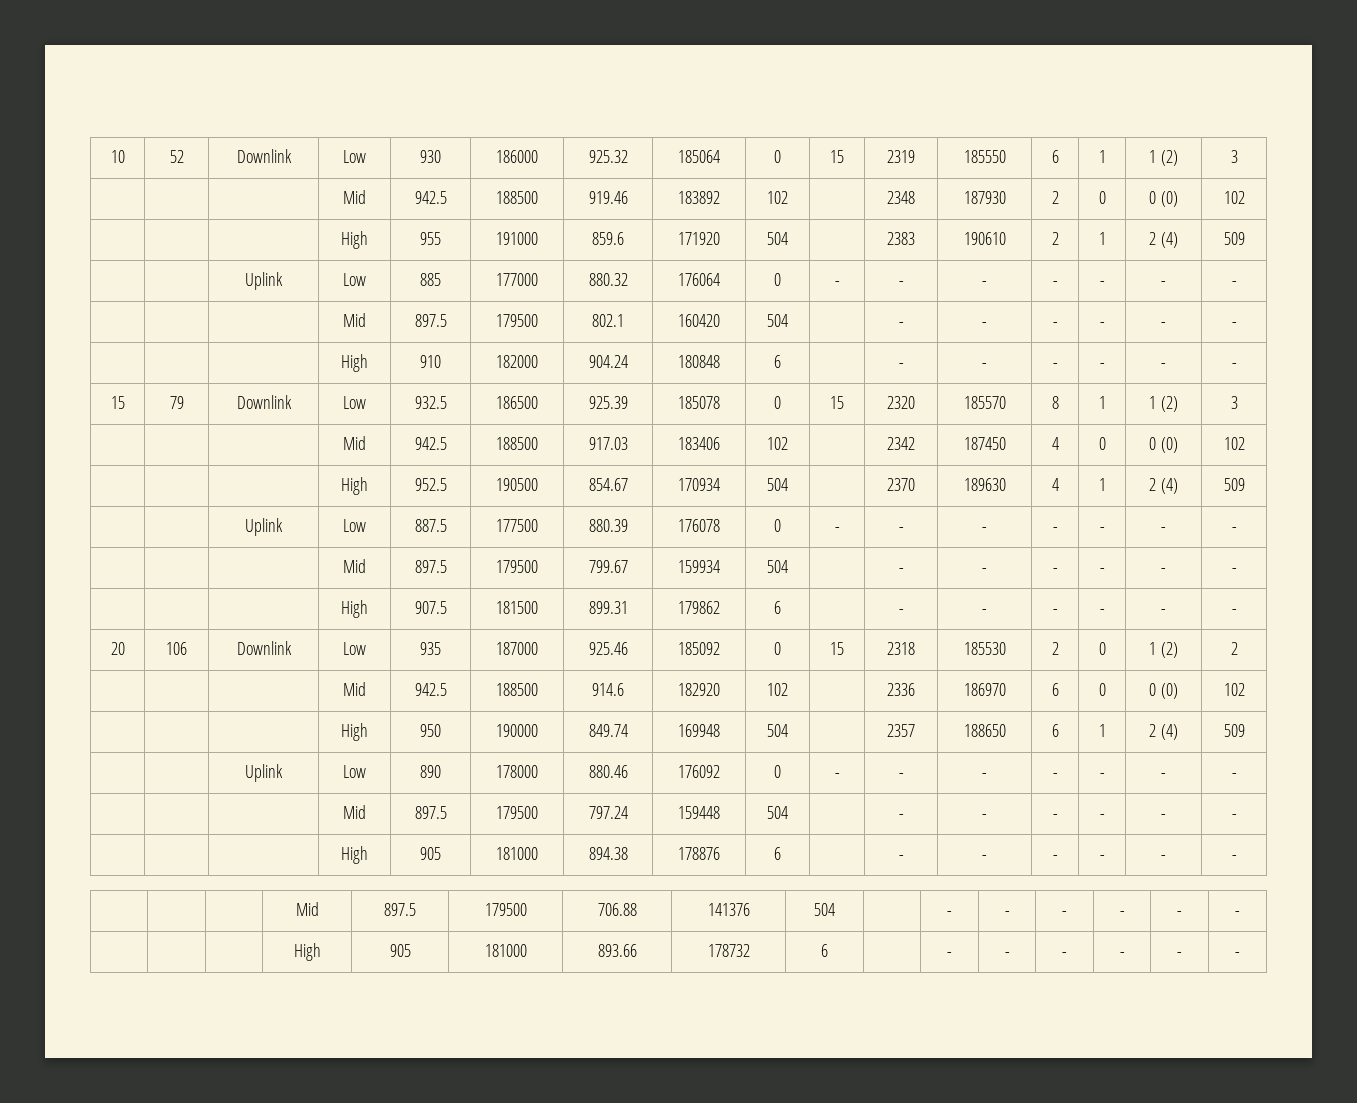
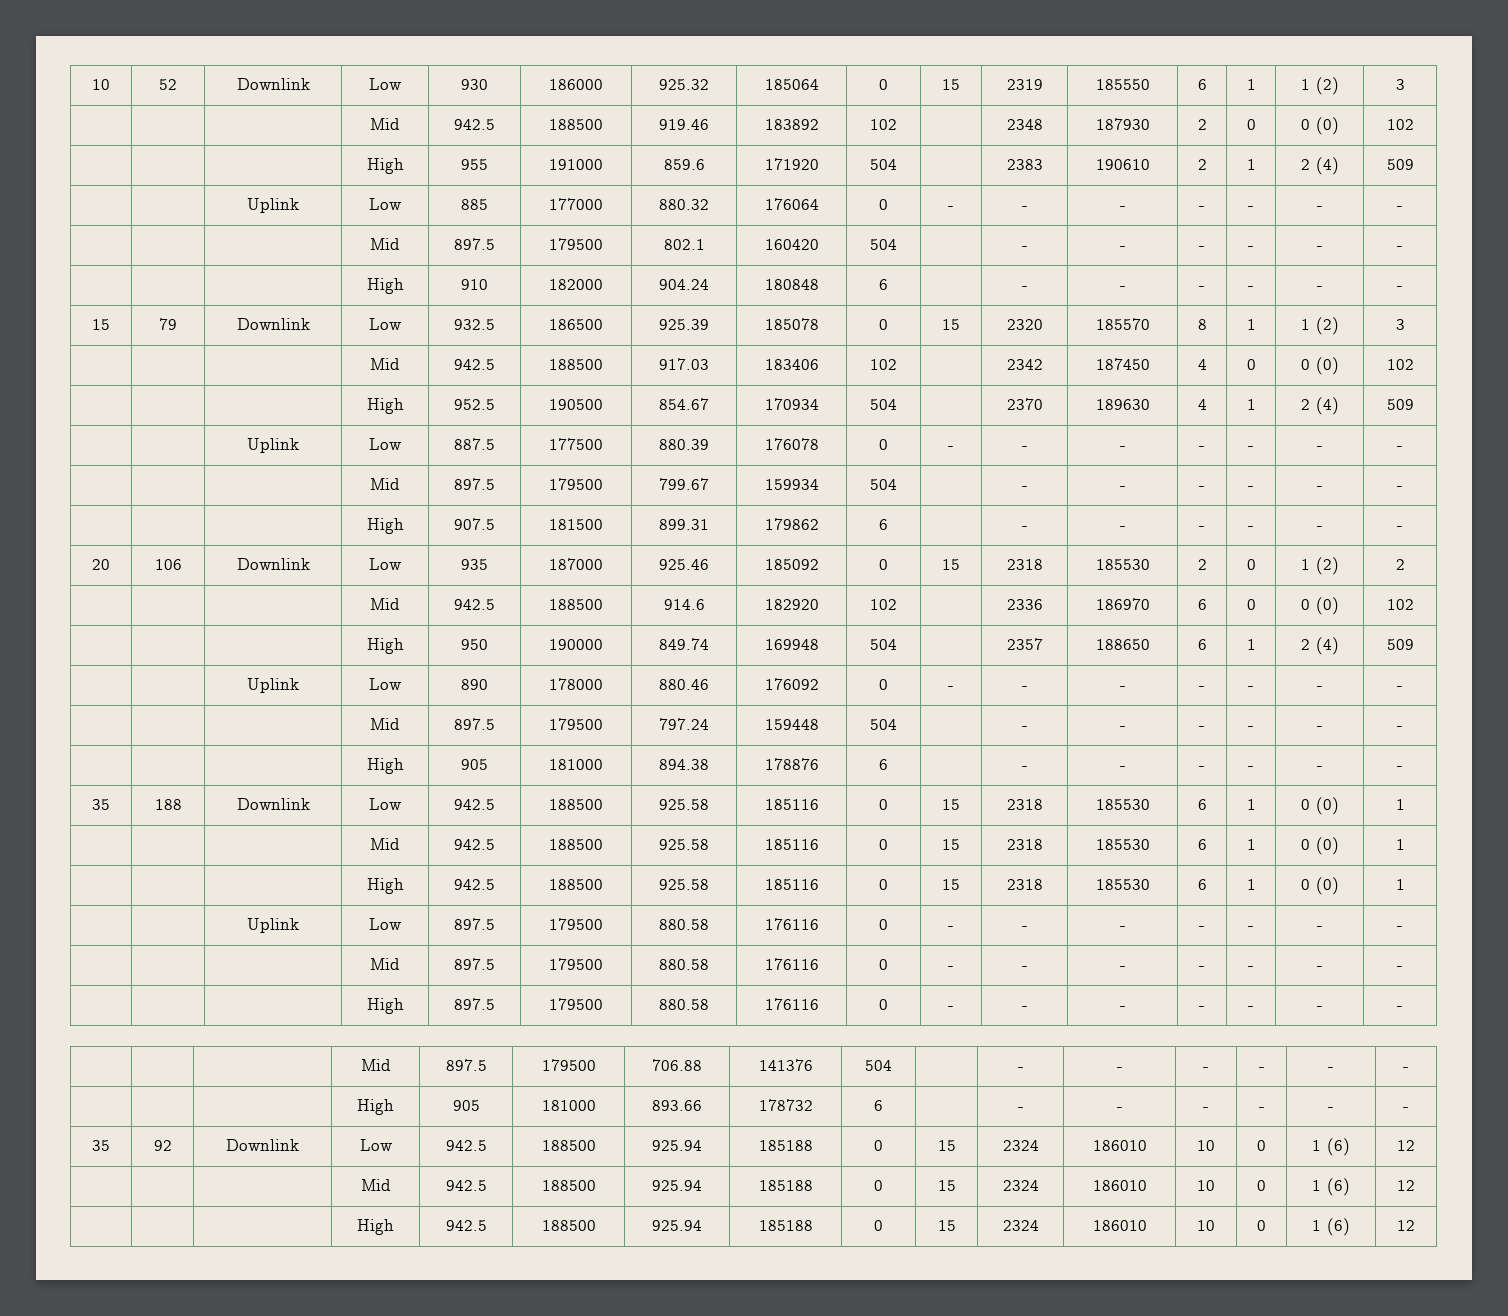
(1237, 857) none -> [92,799,110,810] [154,799,182,810] [236,798,310,810] [369,798,402,810] [454,799,495,810] [549,799,603,810] [659,799,709,810] [764,799,819,810] [879,799,888,810] [942,799,960,810] [1006,799,1043,810] [1095,799,1150,810] [1197,799,1207,810] [1246,799,1256,810] [1300,797,1339,815] [1395,799,1405,810] [370,838,400,850] [454,839,495,850] [549,839,603,850] [659,839,709,850] [764,839,819,850] [879,839,888,850] [942,839,960,850] [1006,839,1043,850] [1095,839,1150,850] [1197,839,1207,850] [1246,839,1256,850] [1300,837,1339,855] [1395,839,1405,850] [366,878,404,894] [454,879,495,890] [549,879,603,890] [659,879,709,890] [764,879,819,890] [879,879,888,890] [942,879,960,890] [1006,879,1043,890] [1095,879,1150,890] [1197,879,1207,890] [1246,879,1256,890] [1300,877,1339,895] [1395,879,1405,890] [247,918,299,933] [369,918,402,930] [454,918,495,930] [549,918,603,930] [659,919,709,930] [764,918,819,930] [879,919,888,930] [948,926,954,930] [1021,926,1028,930] [1119,926,1126,930] [1199,926,1205,930] [1248,926,1254,930] [1316,926,1323,930] [1397,926,1403,930] [370,958,400,970] [454,958,495,970] [549,958,603,970] [659,959,709,970] [764,958,819,970] [879,959,888,970] [948,966,954,970] [1021,966,1028,970] [1119,966,1126,970] [1199,966,1205,970] [1248,966,1254,970] [1316,966,1323,970] [1397,966,1403,970] [366,998,404,1014] [454,998,495,1010] [549,998,603,1010] [659,999,709,1010] [764,998,819,1010] [879,999,888,1010] [948,1006,954,1010] [1021,1006,1028,1010] [1119,1006,1126,1010] [1199,1006,1205,1010] [1248,1006,1254,1010] [1316,1006,1323,1010] [1397,1006,1403,1010] // 35 | 188 | Downlink | Low | 942.5 | 188500 | 925.58 | 185116 | 0 | 15 | 2318 | 185530 | 6 | 1 | 0 (0) | 1 // | | | Mid | 942.5 | 188500 | 925.58 | 185116 | 0 | 15 | 2318 | 185530 | 6 | 1 | 0 (0) | 1 // | | | High | 942.5 | 188500 | 925.58 | 185116 | 0 | 15 | 2318 | 185530 | 6 | 1 | 0 (0) | 1 // | | Uplink | Low | 897.5 | 179500 | 880.58 | 176116 | 0 | - | - | - | - | - | - | - // | | | Mid | 897.5 | 179500 | 880.58 | 176116 | 0 | - | - | - | - | - | - | - // | | | High | 897.5 | 179500 | 880.58 | 176116 | 0 | - | - | - | - | - | - | -
(1240, 954) none -> [92,1140,110,1151] [153,1140,172,1151] [226,1139,299,1151] [359,1139,393,1151] [445,1140,487,1151] [541,1140,596,1151] [652,1140,702,1151] [758,1140,813,1151] [874,1140,883,1151] [937,1140,956,1151] [1002,1140,1039,1151] [1092,1140,1147,1151] [1197,1140,1215,1151] [1257,1140,1266,1151] [1312,1138,1350,1156] [1397,1140,1415,1151] [360,1179,391,1191] [445,1180,487,1191] [541,1180,596,1191] [652,1180,702,1191] [758,1180,813,1191] [874,1180,883,1191] [937,1180,956,1191] [1002,1180,1039,1191] [1092,1180,1147,1191] [1197,1180,1215,1191] [1257,1180,1266,1191] [1312,1178,1350,1196] [1397,1180,1415,1191] [357,1219,394,1235] [445,1220,487,1231] [541,1220,596,1231] [652,1220,702,1231] [758,1220,813,1231] [874,1220,883,1231] [937,1220,956,1231] [1002,1220,1039,1231] [1092,1220,1147,1231] [1197,1220,1215,1231] [1257,1220,1266,1231] [1312,1218,1350,1236] [1397,1220,1415,1231] // 35 | 92 | Downlink | Low | 942.5 | 188500 | 925.94 | 185188 | 0 | 15 | 2324 | 186010 | 10 | 0 | 1 (6) | 12 // | | | Mid | 942.5 | 188500 | 925.94 | 185188 | 0 | 15 | 2324 | 186010 | 10 | 0 | 1 (6) | 12 // | | | High | 942.5 | 188500 | 925.94 | 185188 | 0 | 15 | 2324 | 186010 | 10 | 0 | 1 (6) | 12

